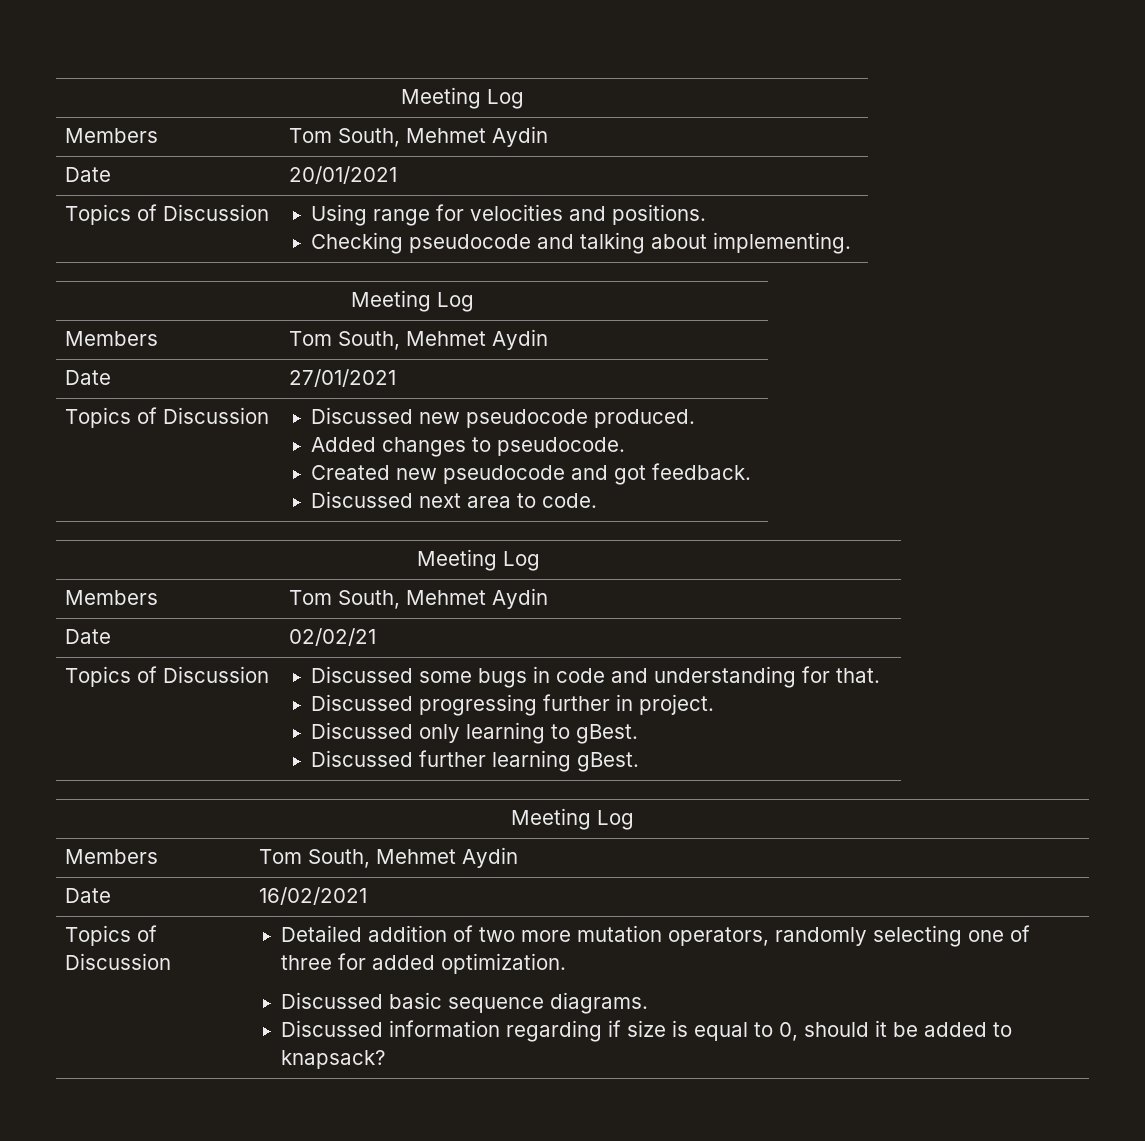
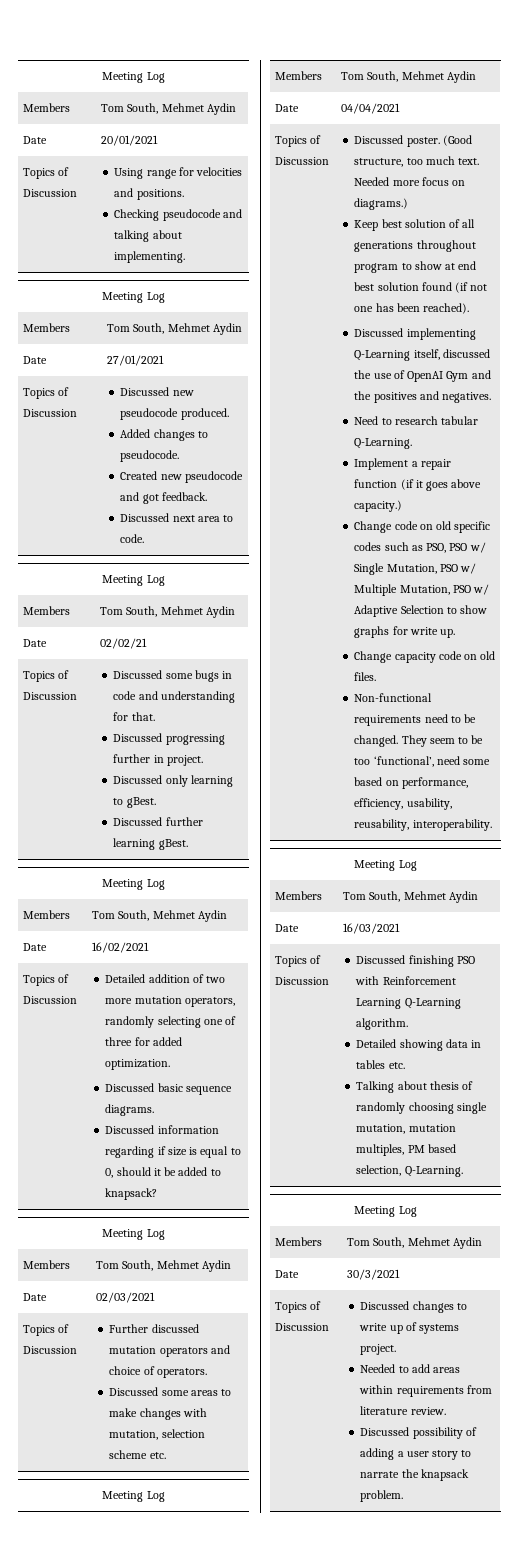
(386, 1059) none -> [102,1229,165,1240] [23,1260,71,1269] [96,1260,231,1272] [23,1293,48,1301] [96,1292,156,1303] [23,1324,70,1336] [23,1346,78,1354] [109,1324,199,1333] [109,1345,230,1357] [109,1366,207,1378] [109,1387,232,1396] [109,1408,207,1420] [109,1429,205,1440] [109,1450,166,1459] [102,1491,165,1502] [275,71,323,80] [341,71,476,83] [275,104,300,112] [341,103,401,114] [275,135,322,147] [275,157,330,165] [354,135,472,147] [354,156,480,167] [354,177,466,186] [354,198,409,210] [354,219,476,231] [354,240,476,252] [354,261,477,273] [354,282,488,293] [354,303,470,314] [354,328,476,340] [354,349,490,361] [354,370,491,382] [354,391,492,403] [354,416,479,425] [354,438,413,449] [354,458,451,470] [354,479,482,491] [354,500,403,512] [354,521,491,533] [354,542,486,553] [354,563,477,575] [354,584,490,596] [354,605,488,617] [354,626,456,638] [354,651,496,663] [354,672,377,681] [354,693,433,702] [354,714,477,726] [354,735,484,747] [354,756,491,767] [354,777,468,789] [354,798,452,810] [354,819,492,831] [354,860,417,871] [275,891,323,900] [343,891,478,903] [275,924,300,932] [343,923,401,934] [275,955,322,967] [275,977,330,985] [356,955,475,967] [355,976,456,985] [356,998,461,1009] [356,1018,409,1030] [356,1039,482,1051] [356,1060,405,1069] [356,1081,474,1093] [356,1102,487,1114] [356,1124,456,1134] [356,1144,456,1156] [356,1165,463,1177] [354,1206,417,1217] [275,1237,323,1246] [347,1237,482,1249] [275,1270,300,1278] [347,1269,401,1280] [275,1301,322,1313] [275,1323,330,1331] [360,1301,467,1313] [359,1322,460,1334] [360,1344,397,1355] [360,1364,461,1373] [359,1385,492,1397] [360,1406,446,1415] [360,1427,477,1439] [360,1448,472,1460] [360,1469,469,1481] [360,1490,404,1502] // Meeting Log // Members | Tom South, Mehmet Aydin // Date | 02/03/2021 // Topics of Discussion | Further discussed mutation operators and choice of operators. // Discussed some areas to make changes with mutation, selection scheme etc. // Meeting Log // Members | Tom South, Mehmet Aydin // Date | 04/04/2021 // Topics of Discussion | Discussed poster. (Good structure, too much text. Needed more focus on diagrams.) // Keep best solution of all generations throughout program to show at end best solution found (if not one has been reached). // Discussed implementing Q-Learning itself, discussed the use of OpenAI Gym and the positives and negatives. // Need to research tabular Q-Learning. // Implement a repair function (if it goes above capacity.) // Change code on old specific codes such as PSO, PSO w/ Single Mutation, PSO w/ Multiple Mutation, PSO w/ Adaptive Selection to show graphs for write up. // Change capacity code on old files. // Non-functional requirements need to be changed. They seem to be too ‘functional’, need some based on performance, efficiency, usability, reusability, interoperability. // Meeting Log // Members | Tom South, Mehmet Aydin // Date | 16/03/2021 // Topics of Discussion | Discussed finishing PSO with Reinforcement Learning Q-Learning algorithm. // Detailed showing data in tables etc. // Talking about thesis of randomly choosing single mutation, mutation multiples, PM based selection, Q-Learning. // Meeting Log // Members | Tom South, Mehmet Aydin // Date | 30/3/2021 // Topics of Discussion | Discussed changes to write up of systems project. // Needed to add areas within requirements from literature review. // Discussed possibility of adding a user story to narrate the knapsack problem.

